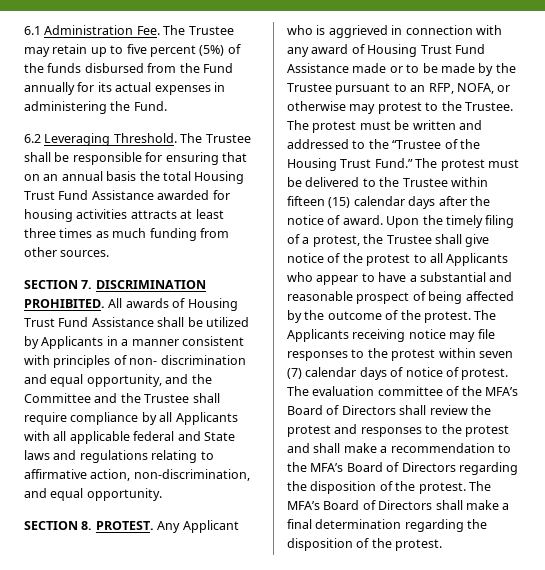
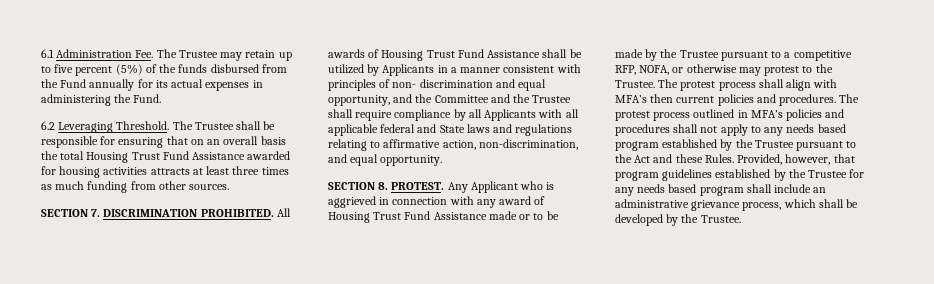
[61,171,103,181] annual -> [223,136,259,145] overall
[410,85,426,92] an -> [784,50,852,61] a competitive
[359,120,482,130] [287,139,480,149] [287,158,519,171] [287,177,488,187] [287,196,490,209] [287,215,515,228] [287,234,490,247] [287,253,509,266] [287,272,513,285] [287,291,514,304] [287,310,497,323] [287,329,495,342] [287,348,513,361] [287,367,509,380] [287,386,518,396] [287,405,491,415] [287,424,509,437] [287,443,511,453] [287,462,518,475] [287,481,491,494] [287,500,510,510] [287,519,488,532] [287,538,443,551] must be written and addressed to the “Trustee of the Housing Trust Fund.” The protest must be delivered to the Trustee within fifteen (15) calendar days after the notice of award. Upon the timely filing of a protest, the Trustee shall give notice of the protest to all Applicants who appear to have a substantial and reasonable prospect of being affected by the outcome of the protest. The Applicants receiving notice may file responses to the protest within seven (7) calendar days of notice of protest. The evaluation committee of the MFA’s Board of Directors shall review the protest and responses to the protest and shall make a recommendation to the MFA’s Board of Directors regarding the disposition of the protest. The MFA’s Board of Directors shall make a final determination regarding the disposition of the protest. -> [718,79,838,91] [615,94,860,106] [615,109,845,121] [615,124,846,136] [615,139,857,151] [615,154,855,165] [615,169,865,181] [615,184,827,196] [615,199,859,211] [615,214,741,226] process shall align with MFA’s then current policies and procedures. The protest process outlined in MFA’s policies and procedures shall not apply to any needs based program established by the Trustee pursuant to the Act and these Rules. Provided, however, that program guidelines established by the Trustee for any needs based program shall include an administrative grievance process, which shall be developed by the Trustee.

